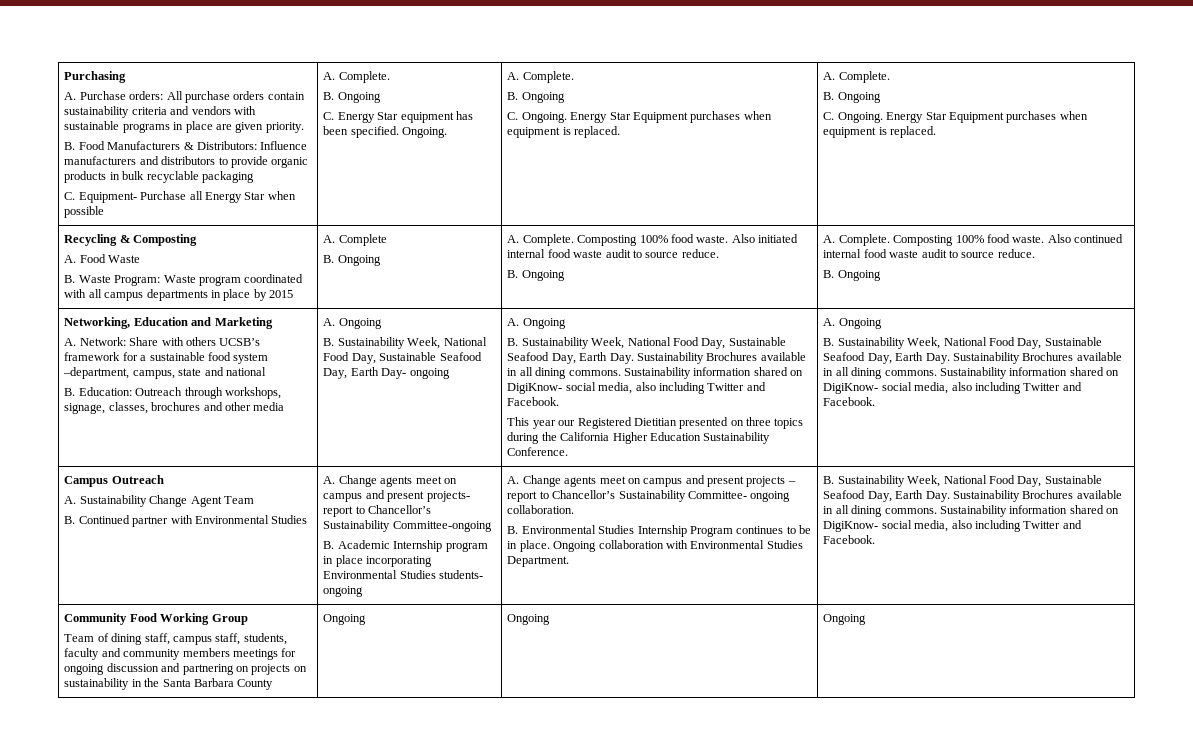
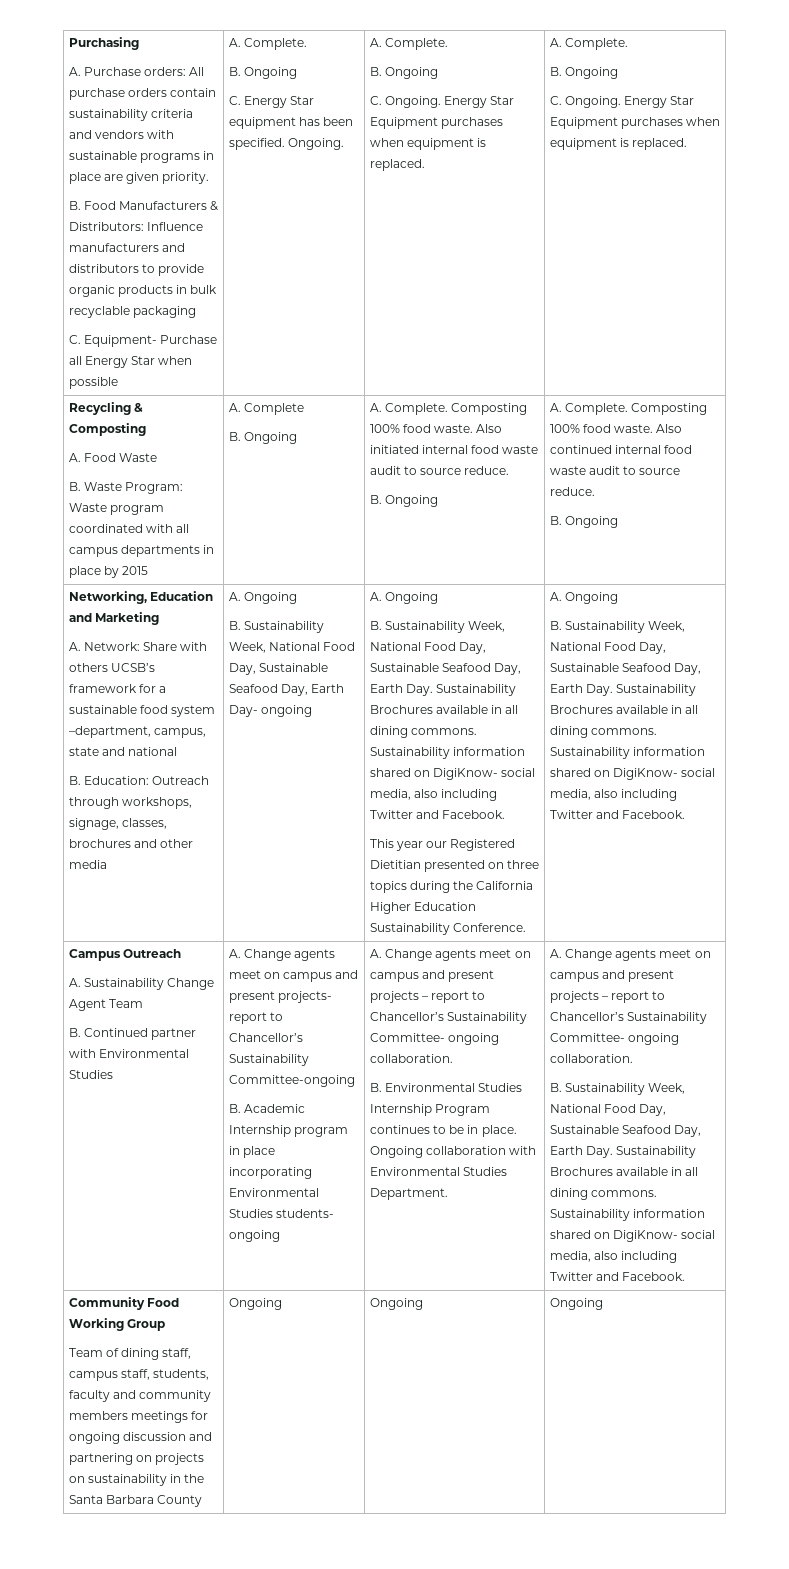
(570, 561) none -> [549,949,711,961] [549,970,675,982] [549,991,666,1003] [549,1012,707,1024] [549,1033,679,1045] [549,1054,633,1063] A. Change agents meet on campus and present projects – report to Chancellor’s Sustainability Committee- ongoing collaboration. //

